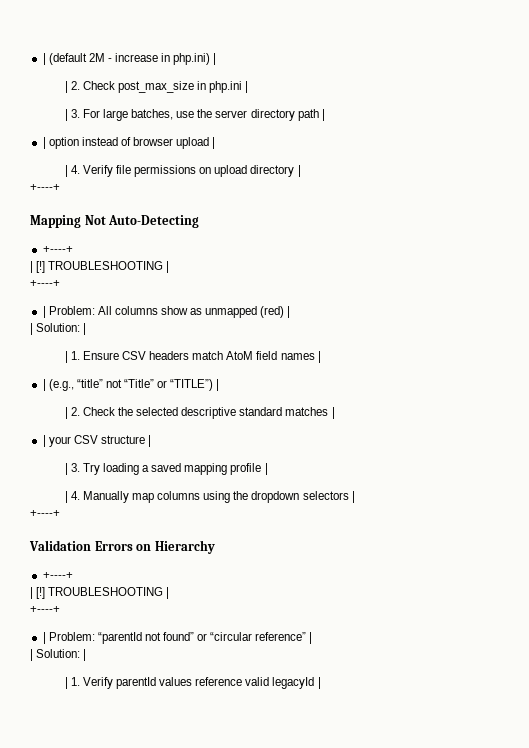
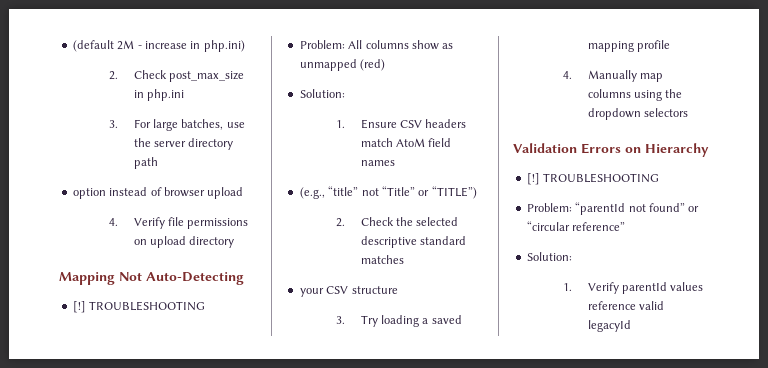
[42,53,46,65] | -> (72, 46) none
[213,53,217,65] [64,81,68,93] | // | -> (245, 46) //
[245,81,249,93] [64,109,68,121] | // | -> (185, 95) //
[321,109,325,121] [42,137,46,149] | // | -> (158, 163) //
[212,137,216,149] [64,165,68,177] | // | -> (244, 193) //
[297,165,301,177] [30,184,60,191] | // +----+ -> (235, 242) none
[42,246,73,253] [30,261,170,273] [30,280,60,287] [42,306,46,318] +----+ // | [!] TROUBLESHOOTING | // +----+ // | -> [72,301,206,313] [!] TROUBLESHOOTING //
[287,306,291,318] [30,323,87,335] [64,351,68,363] | // | Solution: | // | -> [299,89,345,98] // Solution: //
[317,351,321,363] [42,379,46,391] | // | -> (395, 163) //
[216,379,220,391] [64,407,68,419] | // | -> (477, 192) //
[331,407,335,419] [42,435,46,447] | // | -> (404, 259) //
[148,435,152,447] [64,463,68,475] | // | -> (398, 290) //
[264,463,268,475] [64,491,68,503] | // | -> (671, 46) //
[351,491,355,503] [30,510,60,517] | // +----+ -> (689, 112) none
[42,572,73,579] [30,587,170,599] [30,606,60,613] [42,632,46,644] +----+ // | [!] TROUBLESHOOTING | // +----+ // | -> [526,173,660,185] [!] TROUBLESHOOTING //
[309,632,313,644] [30,649,87,661] [64,677,68,689] | // | Solution: | // | -> [526,252,572,261] // Solution: //
[317,677,321,689] | -> (631, 326) none

